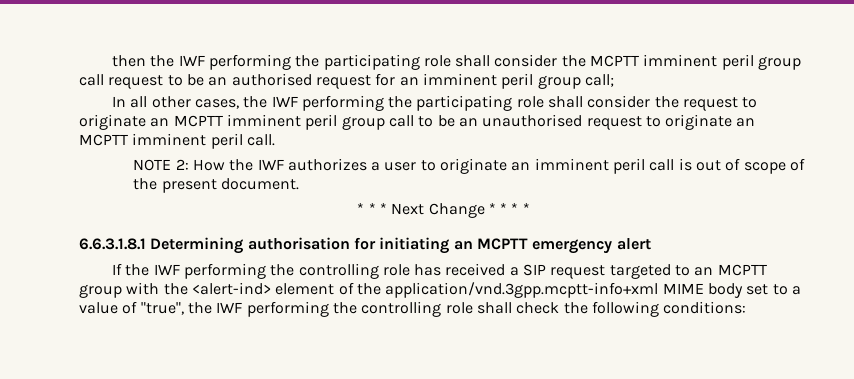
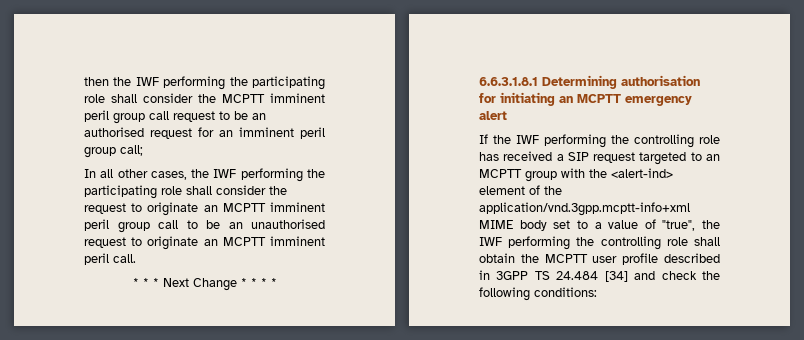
[133,158,805,174] [133,178,299,193] // NOTE 2: How the IWF authorizes a user to originate an imminent peril call is out of scope of the present document. -> (136, 258) none
(512, 308) none -> [479,253,720,265] [479,270,656,282] obtain the MCPTT user profile described in 3GPP TS 24.484 [34] and

